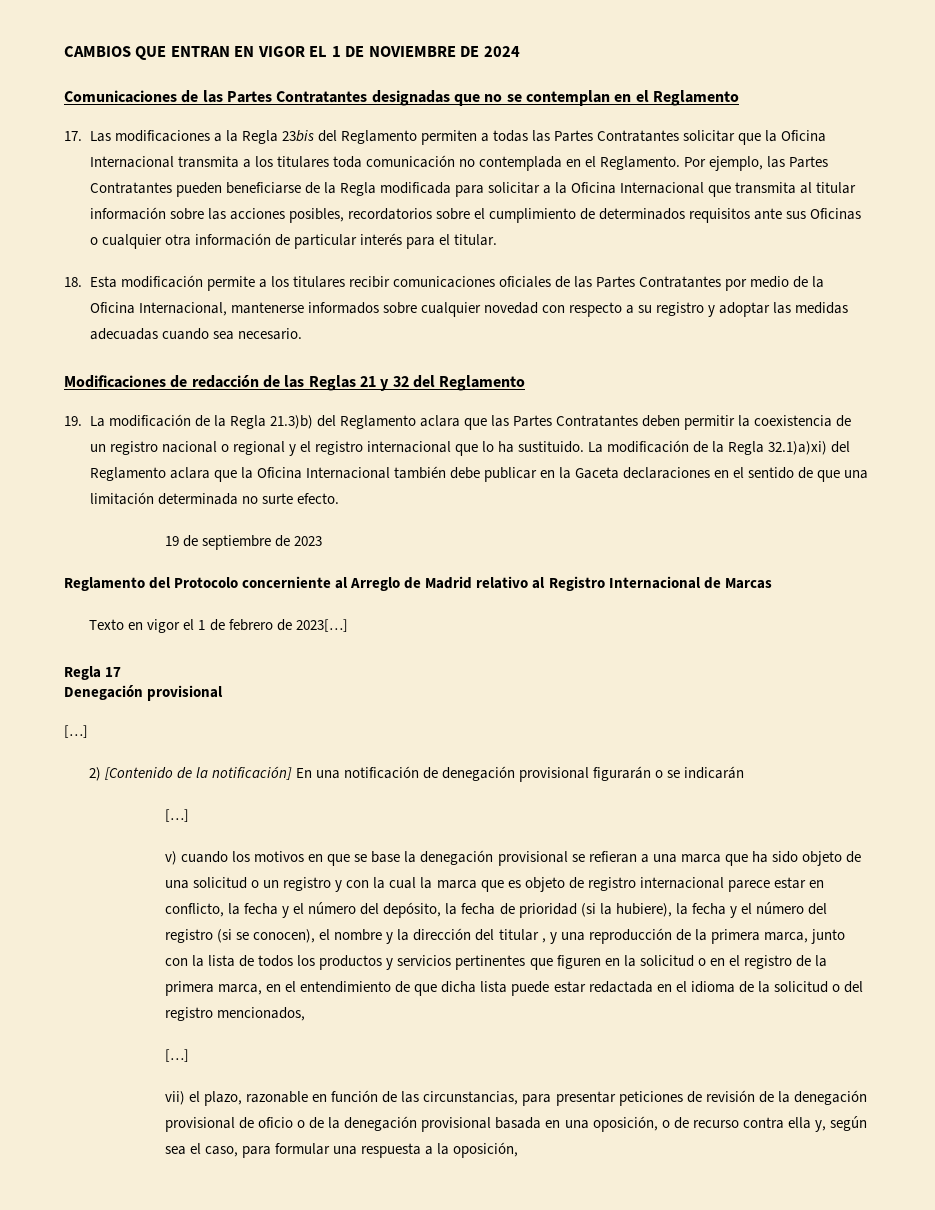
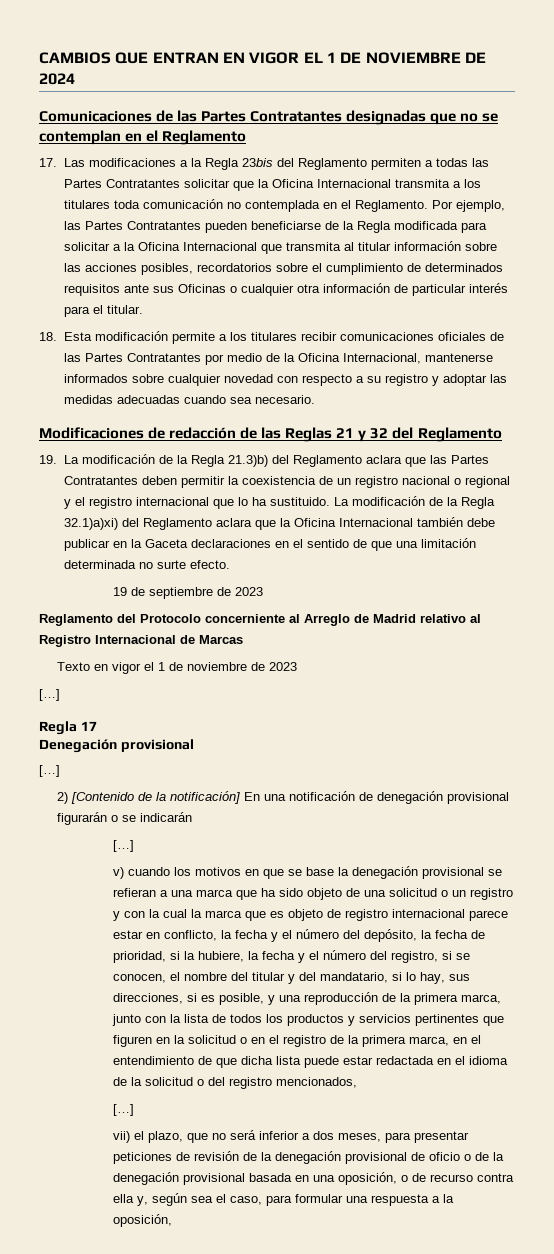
[228,619,348,632] febrero de 2023[…] -> [187,662,298,671] [39,689,60,701] noviembre de 2023 // […]
[518,902,828,918] [165,928,546,944] prioridad (si la hubiere), la fecha y el número del registro (si se conocen), el nombre y la dirección del titular , -> [112,950,470,963] [112,972,470,984] [112,993,264,1005] prioridad, si la hubiere, la fecha y el número del registro, si se conocen, el nombre del titular y del mandatario, si lo hay, sus direcciones, si es posible,
[246,1090,519,1105] razonable en función de las circunstancias, -> [186,1130,381,1143] que no será inferior a dos meses,

